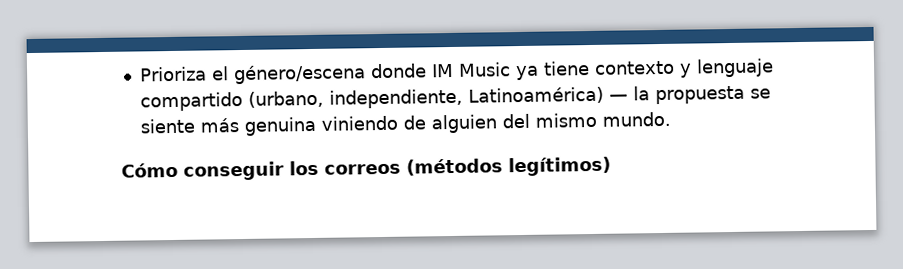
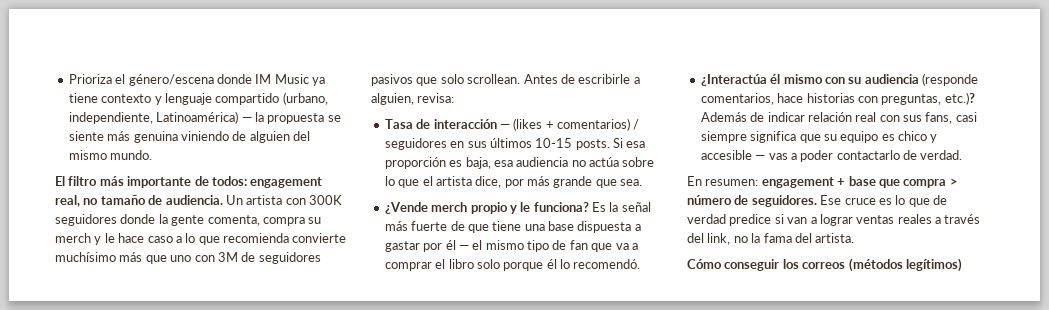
(671, 119) none -> [55,176,323,188] [55,195,342,207] [55,214,322,226] [55,233,347,245] [55,252,321,264] [371,74,640,86] [371,93,455,105] [384,118,640,131] [384,138,646,150] [384,157,655,169] [384,176,643,188] [384,202,651,214] [384,221,641,233] [384,240,638,252] [384,259,641,271] [700,73,978,86] [700,92,975,105] [700,112,977,124] [700,131,938,143] [700,150,963,162] [687,176,958,188] [687,195,947,207] [687,214,981,226] [687,233,855,245] // El filtro más importante de todos: engagement real, no tamaño de audiencia. Un artista con 300K seguidores donde la gente comenta, compra su merch y le hace caso a lo que recomienda convierte muchísimo más que uno con 3M de seguidores pasivos que solo scrollean. Antes de escribirle a alguien, revisa: // Tasa de interacción — (likes + comentarios) / seguidores en sus últimos 10-15 posts. Si esa proporción es baja, esa audiencia no actúa sobre lo que el artista dice, por más grande que sea. // ¿Vende merch propio y le funciona? Es la señal más fuerte de que tiene una base dispuesta a gastar por él — el mismo tipo de fan que va a comprar el libro solo porque él lo recomendó. // ¿Interactúa él mismo con su audiencia (responde comentarios, hace historias con preguntas, etc.)? Además de indicar relación real con sus fans, casi siempre significa que su equipo es chico y accesible — vas a poder contactarlo de verdad. // En resumen: engagement + base que compra > número de seguidores. Ese cruce es lo que de verdad predice si van a lograr ventas reales a través del link, no la fama del artista.

